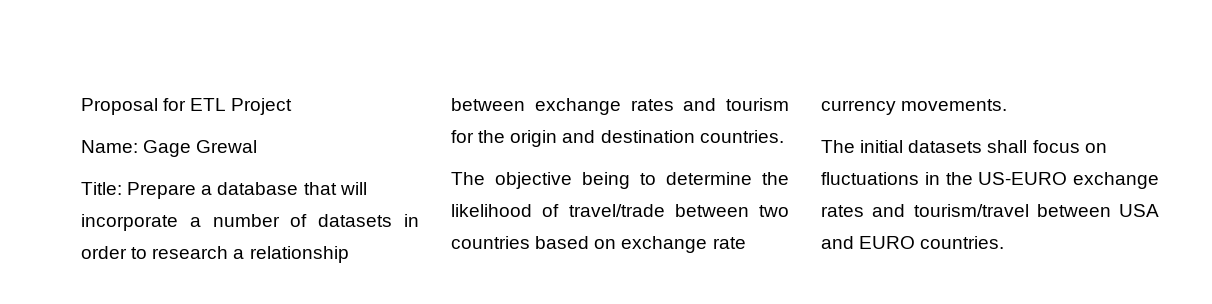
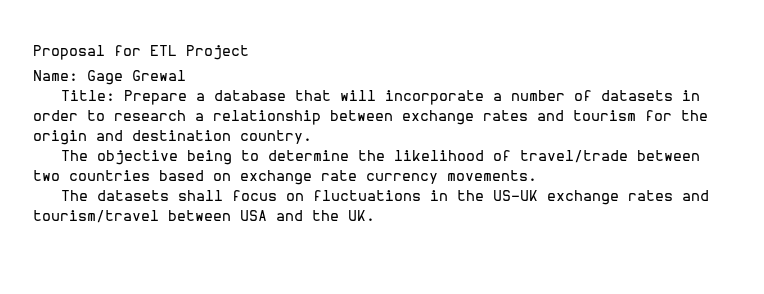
[699,130,784,143] countries. -> [240,130,312,144] country.
[860,140,904,153] initial -> (88, 195) none
[978,172,1068,185] US-EURO -> [492,190,538,201] US-UK
[859,236,1005,249] EURO countries. -> [312,210,375,221] the UK.

